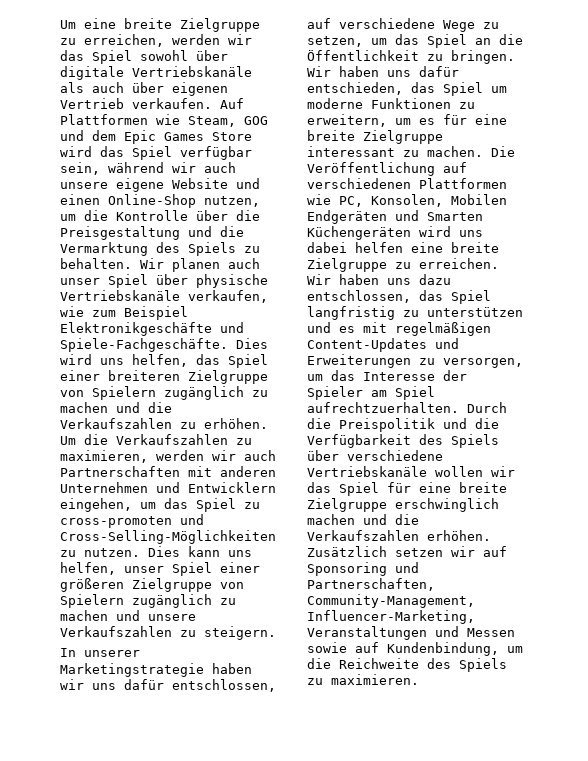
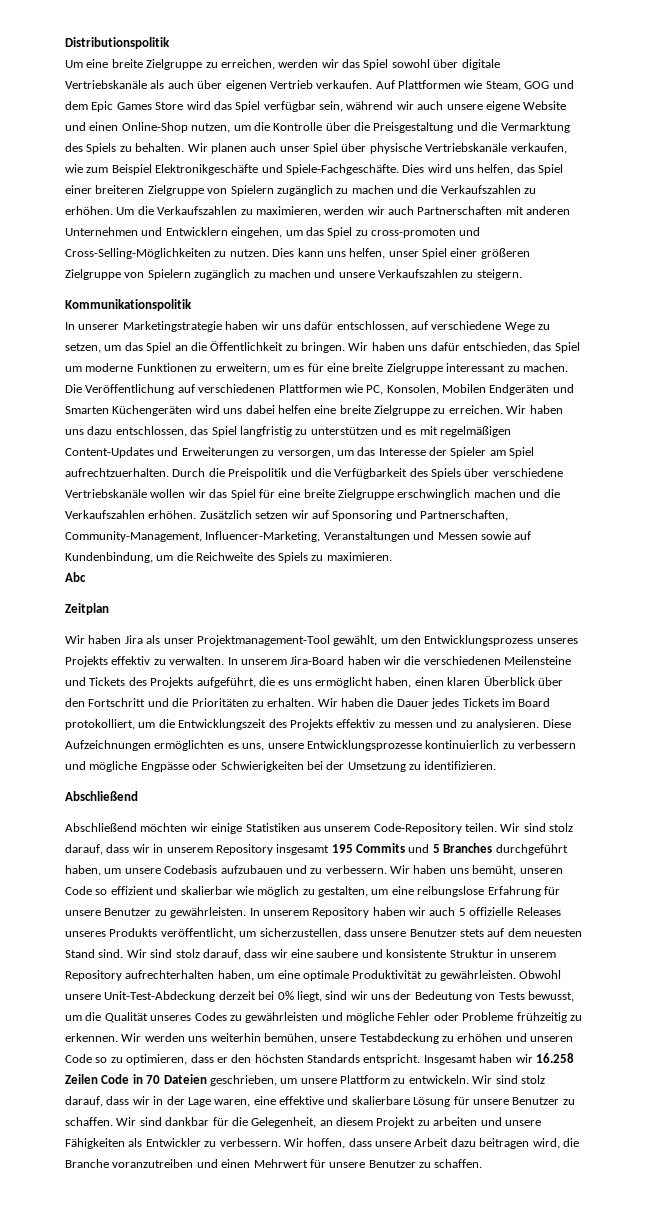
(60, 24) none -> [65,37,170,49] Distributionspolitik //
(276, 633) none -> [65,299,192,311] // Kommunikationspolitik
(419, 679) none -> [65,572,86,582] [65,603,109,615] [65,635,578,646] [65,656,572,667] [65,676,563,688] [65,698,551,709] [65,719,571,730] [65,740,576,751] [65,761,497,772] [65,791,138,801] [65,823,574,834] [65,843,568,855] [65,865,563,876] [65,886,560,897] [65,907,561,918] [65,928,583,939] [65,949,557,960] [65,970,562,981] [65,991,574,1002] [65,1012,582,1023] [65,1033,574,1044] [65,1053,574,1065] [65,1074,545,1086] [65,1096,575,1107] [65,1117,541,1128] [65,1138,579,1149] [65,1159,483,1168] // Abc // Zeitplan // Wir haben Jira als unser Projektmanagement-Tool gewählt, um den Entwicklungsprozess unseres Projekts effektiv zu verwalten. In unserem Jira-Board haben wir die verschiedenen Meilensteine und Tickets des Projekts aufgeführt, die es uns ermöglicht haben, einen klaren Überblick über den Fortschritt und die Prioritäten zu erhalten. Wir haben die Dauer jedes Tickets im Board protokolliert, um die Entwicklungszeit des Projekts effektiv zu messen und zu analysieren. Diese Aufzeichnungen ermöglichten es uns, unsere Entwicklungsprozesse kontinuierlich zu verbessern und mögliche Engpässe oder Schwierigkeiten bei der Umsetzung zu identifizieren. // Abschließend // Abschließend möchten wir einige Statistiken aus unserem Code-Repository teilen. Wir sind stolz darauf, dass wir in unserem Repository insgesamt 195 Commits und 5 Branches durchgeführt haben, um unsere Codebasis aufzubauen und zu verbessern. Wir haben uns bemüht, unseren Code so effizient und skalierbar wie möglich zu gestalten, um eine reibungslose Erfahrung für unsere Benutzer zu gewährleisten. In unserem Repository haben wir auch 5 offizielle Releases unseres Produkts veröffentlicht, um sicherzustellen, dass unsere Benutzer stets auf dem neuesten Stand sind. Wir sind stolz darauf, dass wir eine saubere und konsistente Struktur in unserem Repository aufrechterhalten haben, um eine optimale Produktivität zu gewährleisten. Obwohl unsere Unit-Test-Abdeckung derzeit bei 0% liegt, sind wir uns der Bedeutung von Tests bewusst, um die Qualität unseres Codes zu gewährleisten und mögliche Fehler oder Probleme frühzeitig zu erkennen. Wir werden uns weiterhin bemühen, unsere Testabdeckung zu erhöhen und unseren Code so zu optimieren, dass er den höchsten Standards entspricht. Insgesamt haben wir 16.258 Zeilen Code in 70 Dateien geschrieben, um unsere Plattform zu entwickeln. Wir sind stolz darauf, dass wir in der Lage waren, eine effektive und skalierbare Lösung für unsere Benutzer zu schaffen. Wir sind dankbar für die Gelegenheit, an diesem Projekt zu arbeiten und unsere Fähigkeiten als Entwickler zu verbessern. Wir hoffen, dass unsere Arbeit dazu beitragen wird, die Branche voranzutreiben und einen Mehrwert für unsere Benutzer zu schaffen.

